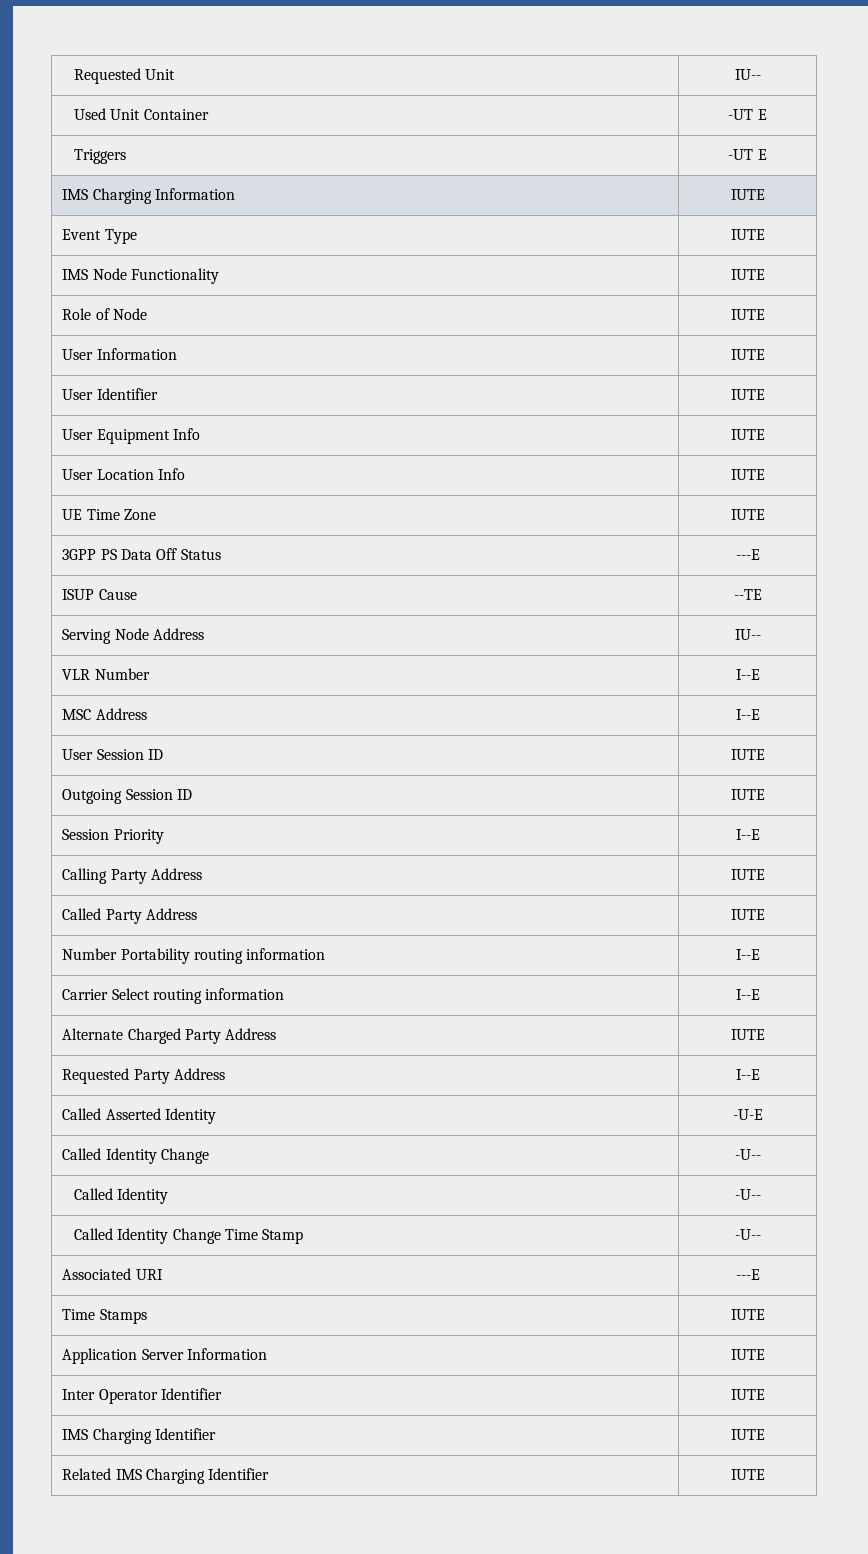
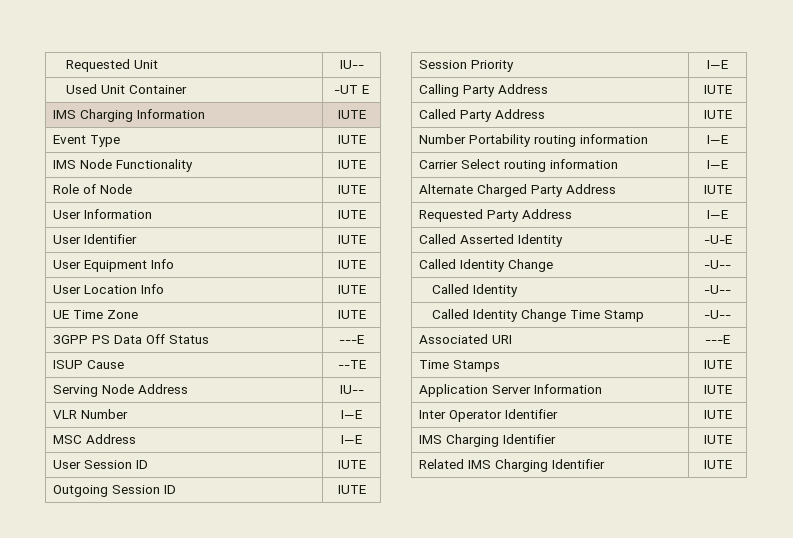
[74,149,127,164] [728,149,767,160] // Triggers | -UT E -> (369, 89) none
[735,669,760,680] I--E -> [341,410,362,419] I—E
[735,709,760,720] I--E -> [341,435,362,444] I—E
[735,829,760,840] I--E -> [707,60,728,69] I—E
[735,949,760,960] I--E -> [707,135,728,144] I—E
[735,989,760,1000] I--E -> [707,160,728,169] I—E
[735,1069,760,1080] I--E -> [707,210,728,219] I—E

